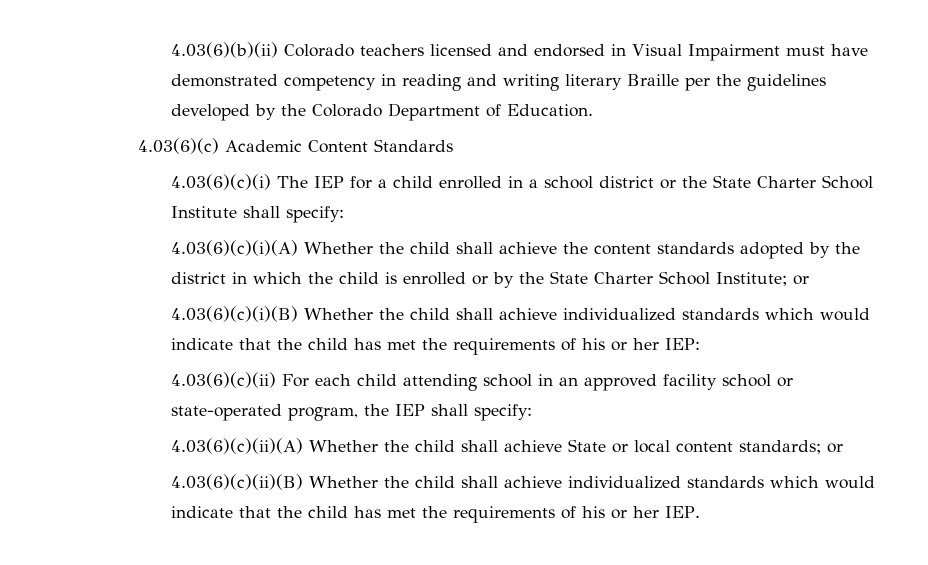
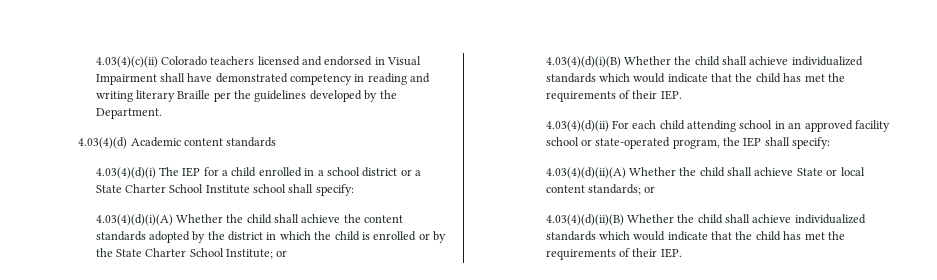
[171,42,279,58] 4.03(6)(b)(ii) -> [95,56,158,68] 4.03(4)(c)(ii)
[786,46,826,56] must -> [159,73,185,82] shall
[312,103,594,121] [137,138,453,154] [171,174,272,190] Colorado Department of Education. // 4.03(6)(c) Academic Content Standards // 4.03(6)(c)(i) -> [95,108,162,119] [78,137,277,149] [95,167,156,179] Department. // 4.03(4)(d) Academic content standards // 4.03(4)(d)(i)
[682,176,708,188] the -> [415,170,422,176] a
[243,206,345,223] [171,240,299,256] shall specify: // 4.03(6)(c)(i)(A) -> [253,184,354,196] [95,214,173,226] school shall specify: // 4.03(4)(d)(i)(A)
[171,306,299,322] 4.03(6)(c)(i)(B) -> [545,56,621,68] 4.03(4)(d)(i)(B)
[582,338,701,351] [171,372,277,388] his or her IEP: // 4.03(6)(c)(ii) -> [632,90,682,100] [545,120,609,132] their IEP. // 4.03(4)(d)(ii)
[171,438,304,454] 4.03(6)(c)(ii)(A) -> [545,167,626,179] 4.03(4)(d)(ii)(A)
[171,474,304,490] 4.03(6)(c)(ii)(B) -> [545,214,624,226] 4.03(4)(d)(ii)(B)
[582,506,660,519] his or her -> [632,248,658,257] their

